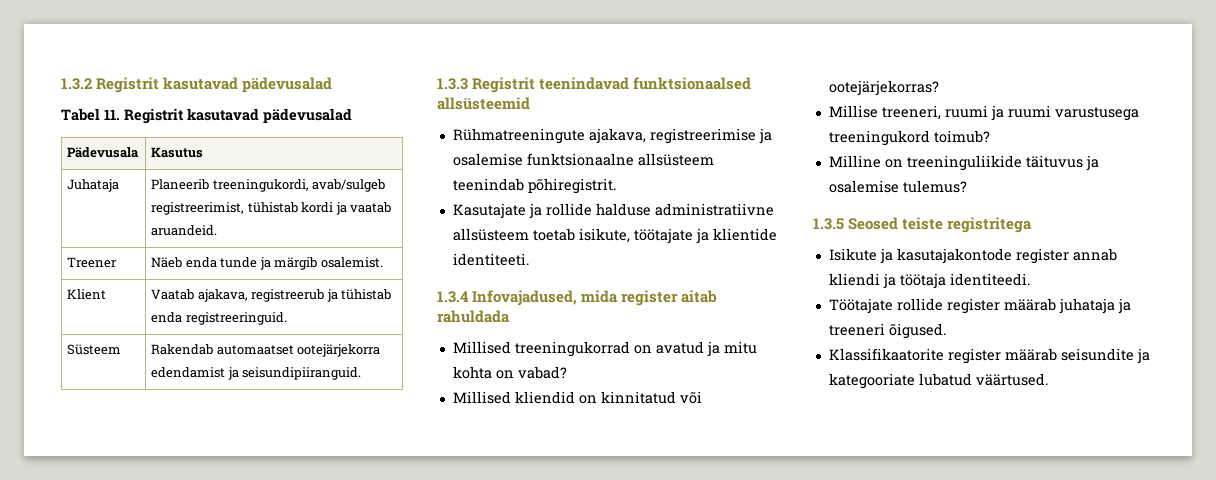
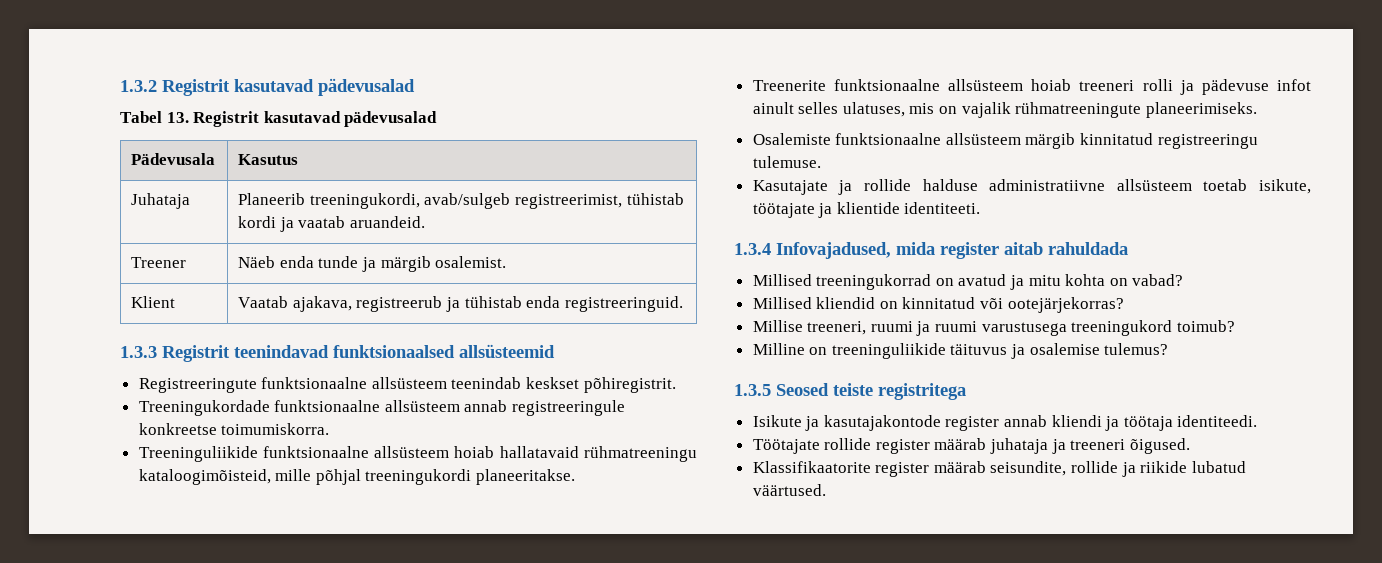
[104,109,120,120] 11. -> [166,112,189,123] 13.
[67,344,122,355] [151,344,381,357] [151,367,362,380] // Süsteem | Rakendab automaatset ootejärjekorra edendamist ja seisundipiiranguid. -> (683, 304) none
[452,128,772,144] [452,153,523,166] Rühmatreeningute ajakava, registreerimise ja osalemise -> [138,378,257,393] Registreeringute
(524, 184) none -> [526,377,580,389] keskset
(616, 186) none -> [138,400,626,416] [138,423,330,435] [138,446,697,462] [138,469,576,485] [752,79,1311,95] [752,102,1257,118] [752,133,1258,149] [752,156,821,168] // Treeningukordade funktsionaalne allsüsteem annab registreeringule konkreetse toimumiskorra. // Treeninguliikide funktsionaalne allsüsteem hoiab hallatavaid rühmatreeningu kataloogimõisteid, mille põhjal treeningukordi planeeritakse. // Treenerite funktsionaalne allsüsteem hoiab treeneri rolli ja pädevuse infot ainult selles ulatuses, mis on vajalik rühmatreeningute planeerimiseks. // Osalemiste funktsionaalne allsüsteem märgib kinnitatud registreeringu tulemuse.
[1060,348,1150,364] [828,373,915,389] seisundite ja kategooriate -> [990,461,1188,477] seisundite, rollide ja riikide

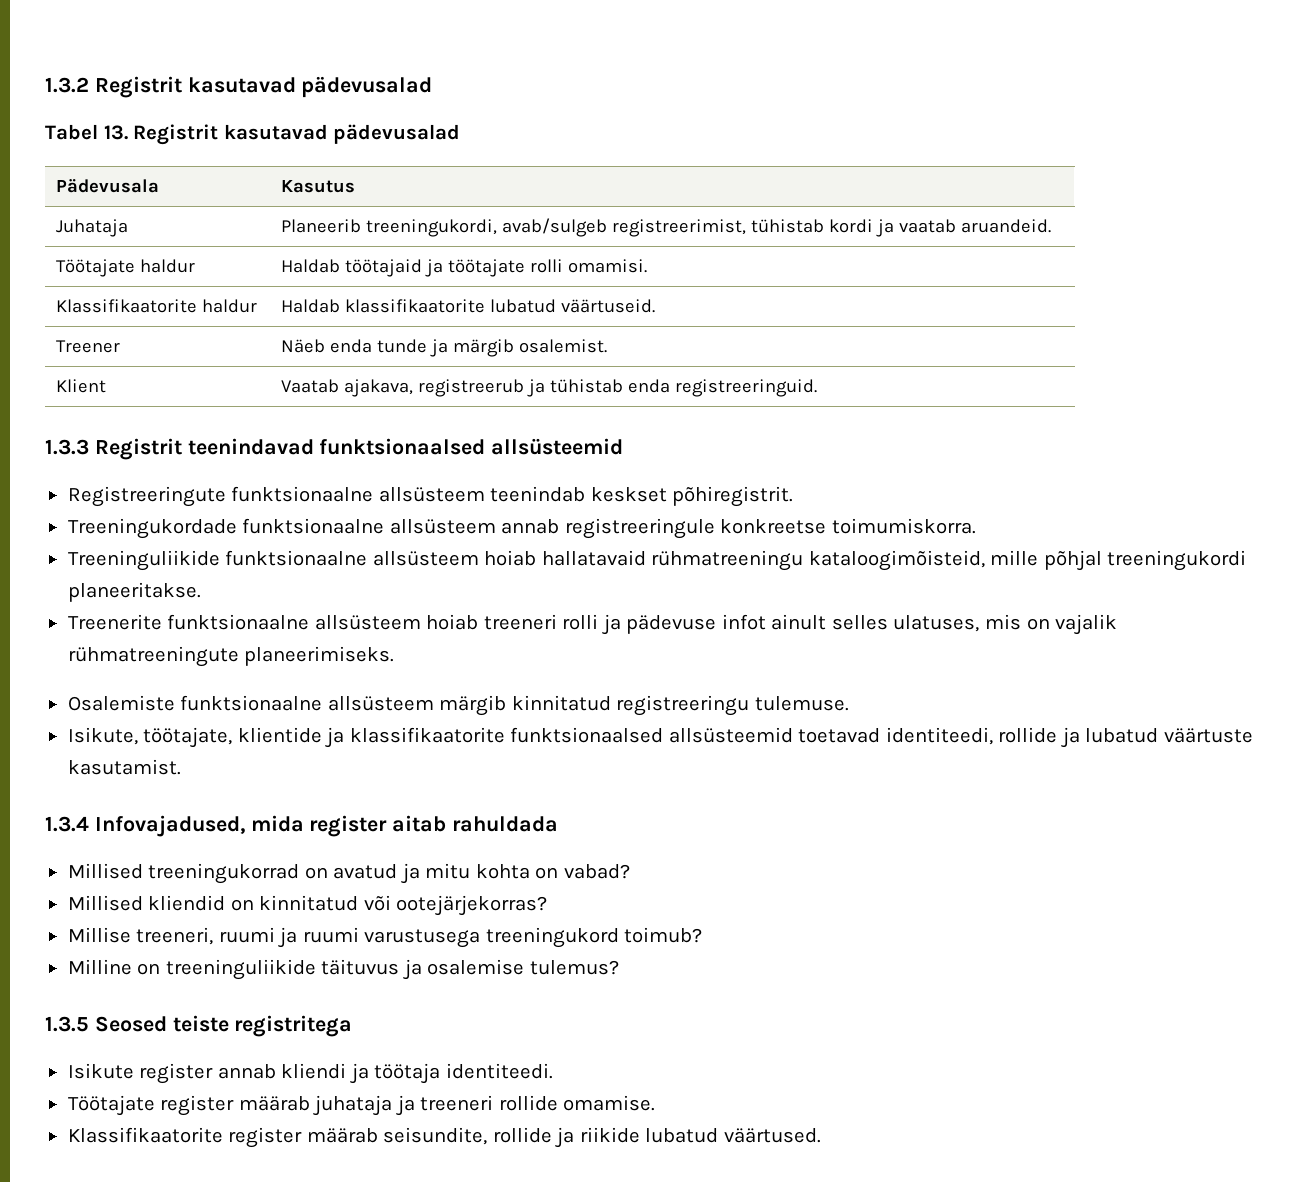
(426, 222) none -> [55,259,195,277] [280,259,647,277] [55,299,257,313] [280,299,655,313] // Töötajate haldur | Haldab töötajaid ja töötajate rolli omamisi. // Klassifikaatorite haldur | Haldab klassifikaatorite lubatud väärtuseid.
[752,179,1311,195] [752,202,981,218] Kasutajate ja rollide halduse administratiivne allsüsteem toetab isikute, töötajate ja klientide identiteeti. -> [67,727,1253,748] [67,759,181,775] Isikute, töötajate, klientide ja klassifikaatorite funktsionaalsed allsüsteemid toetavad identiteedi, rollide ja lubatud väärtuste kasutamist.
[805,415,941,431] ja kasutajakontode -> (134, 1071) none
[824,438,872,450] rollide -> (155, 1105) none
[1129,438,1190,454] õigused. -> [498,1095,656,1111] rollide omamise.

